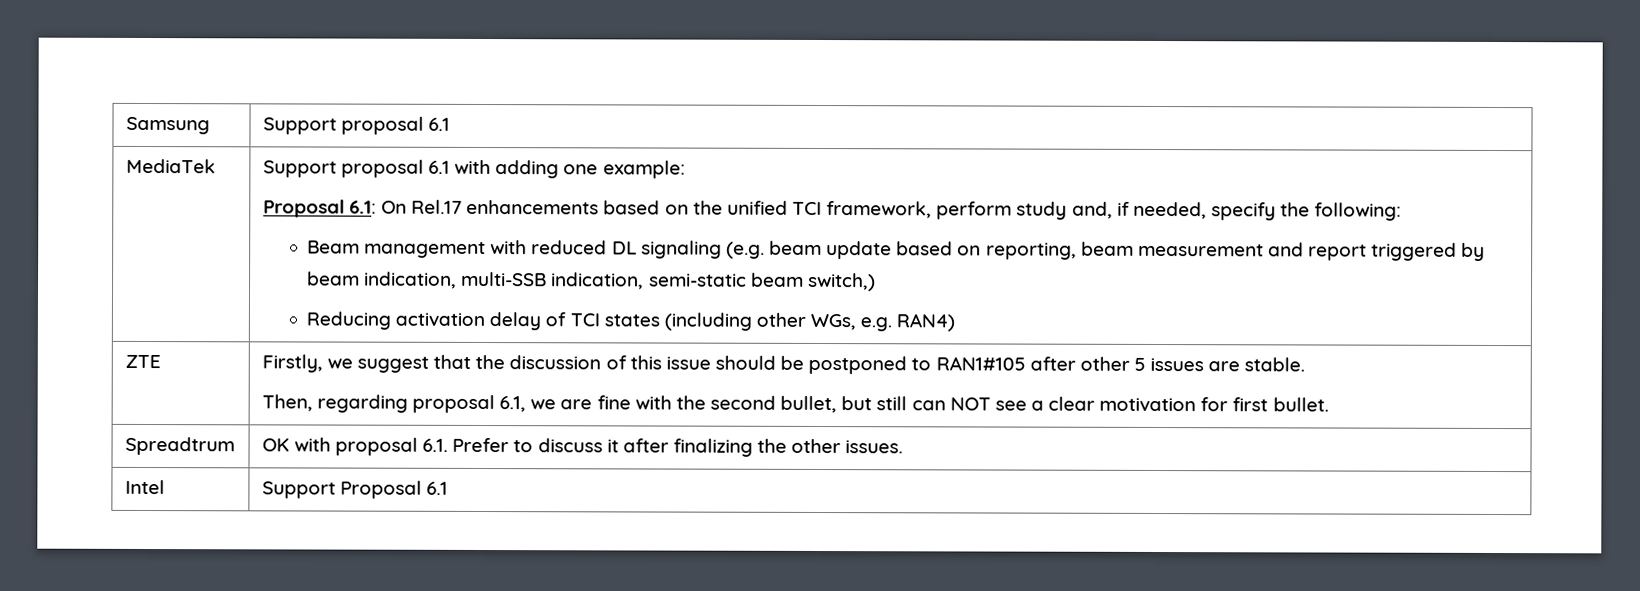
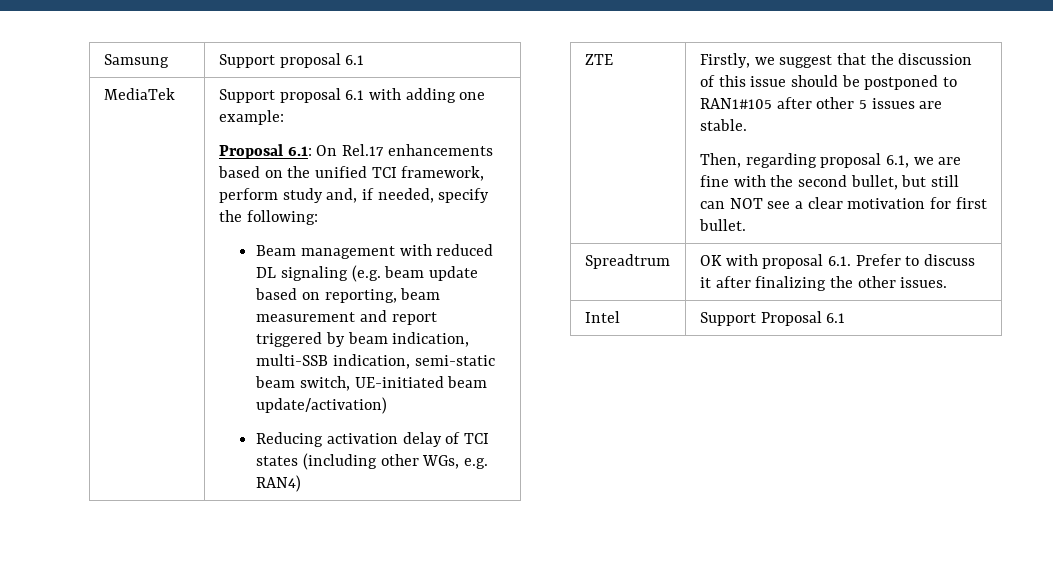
[807,272,876,292] switch,) -> [299,376,488,391] [256,397,388,414] switch, UE-initiated beam update/activation)

